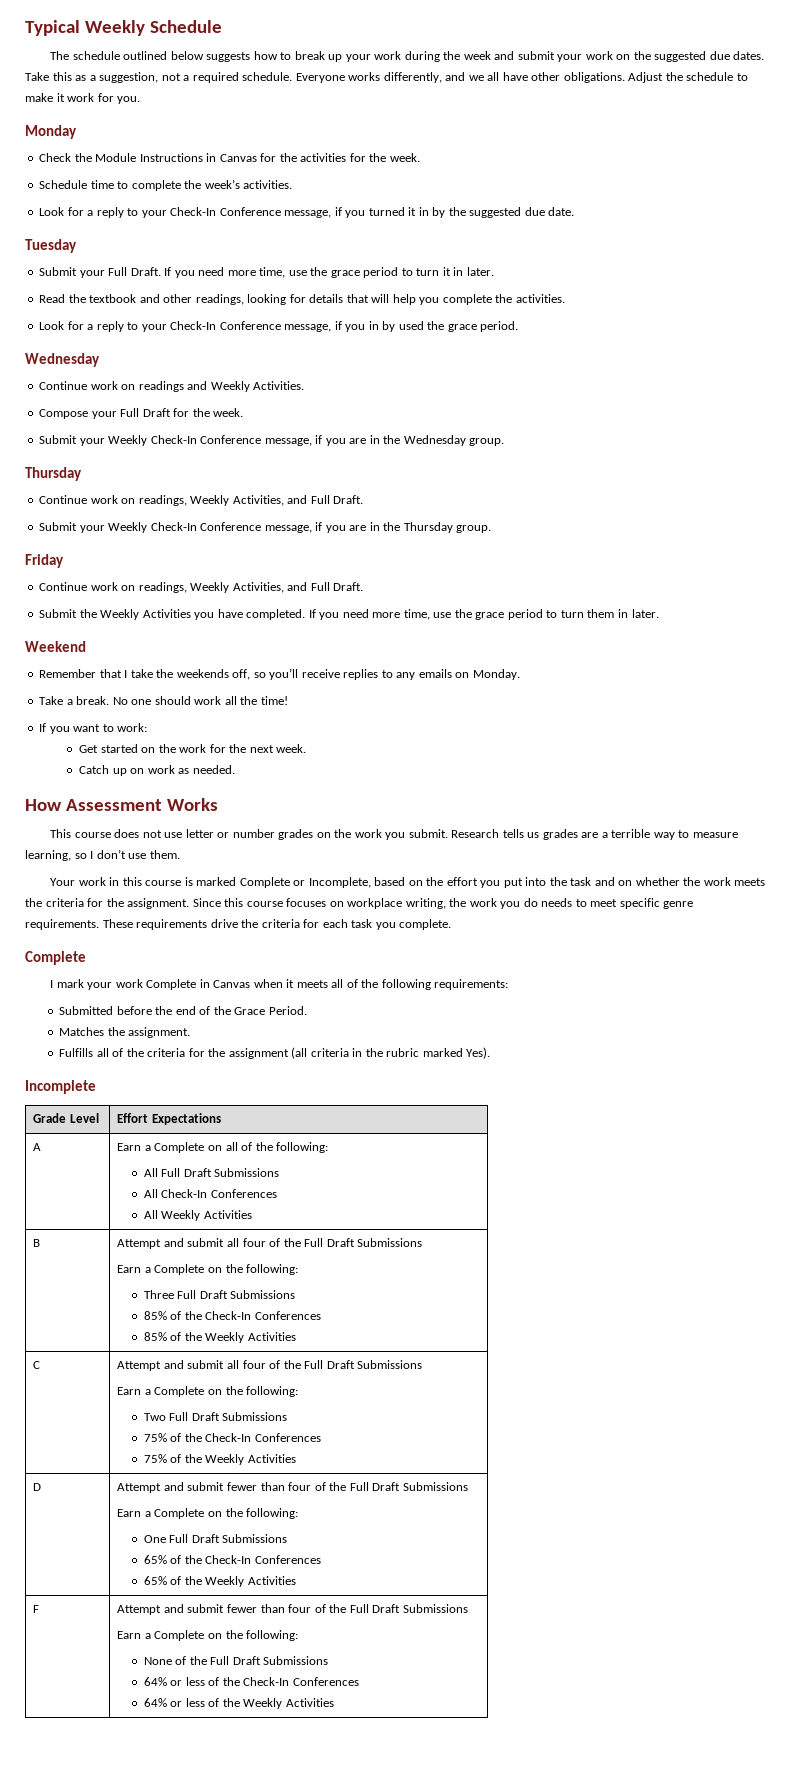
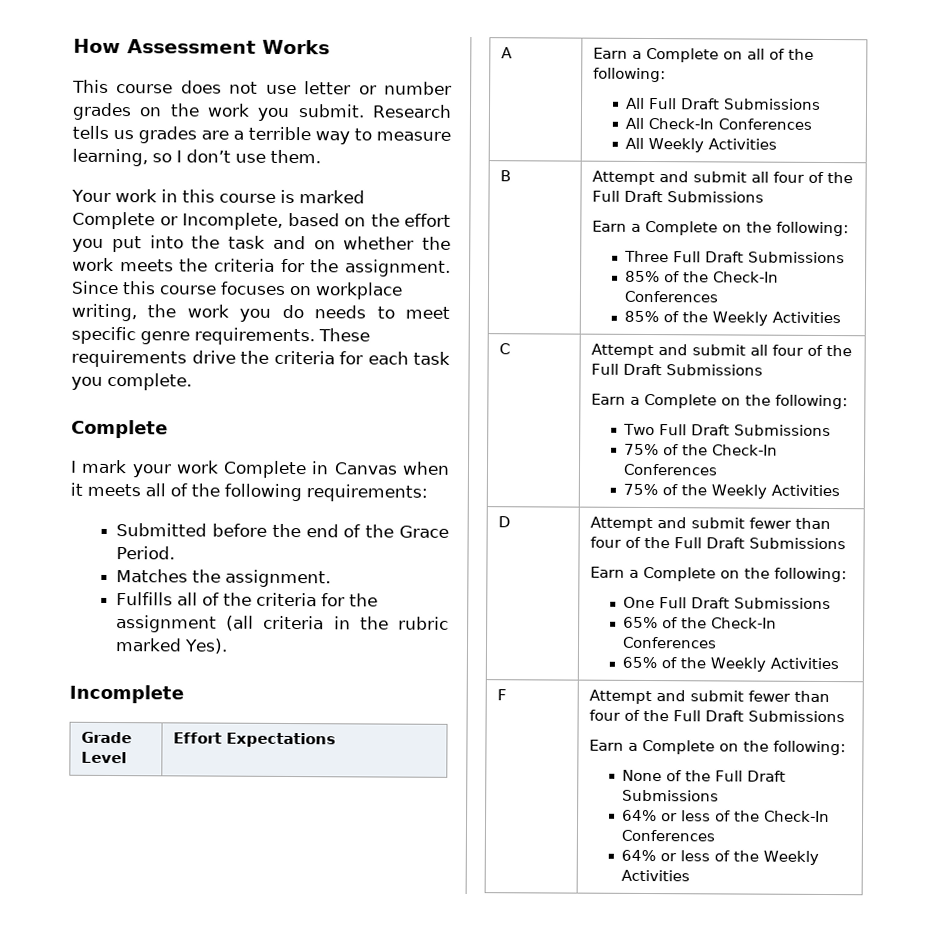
[25,20,222,36] [50,51,765,62] [25,72,748,83] [25,93,141,104] [25,125,77,139] [39,153,420,162] [39,179,293,191] [39,207,575,218] [25,239,77,253] [39,267,494,278] [39,294,565,305] [39,321,519,332] [25,353,100,367] [39,381,305,392] [39,408,244,419] [39,435,505,446] [25,467,82,481] [39,495,364,506] [39,522,492,533] [25,554,64,568] [39,582,364,593] [39,609,659,620] [25,641,86,652] [39,668,520,680] [39,696,288,705] [39,723,148,734] [79,744,307,753] [79,765,235,776] Typical Weekly Schedule // The schedule outlined below suggests how to break up your work during the week and submit your work on the suggested due dates. Take this as a suggestion, not a required schedule. Everyone works differently, and we all have other obligations. Adjust the schedule to make it work for you. // Monday // Check the Module Instructions in Canvas for the activities for the week. // Schedule time to complete the week’s activities. // Look for a reply to your Check-In Conference message, if you turned it in by the suggested due date. // Tuesday // Submit your Full Draft. If you need more time, use the grace period to turn it in later. // Read the textbook and other readings, looking for details that will help you complete the activities. // Look for a reply to your Check-In Conference message, if you in by used the grace period. // Wednesday // Continue work on readings and Weekly Activities. // Compose your Full Draft for the week. // Submit your Weekly Check-In Conference message, if you are in the Wednesday group. // Thursday // Continue work on readings, Weekly Activities, and Full Draft. // Submit your Weekly Check-In Conference message, if you are in the Thursday group. // Friday // Continue work on readings, Weekly Activities, and Full Draft. // Submit the Weekly Activities you have completed. If you need more time, use the grace period to turn them in later. // Weekend // Remember that I take the weekends off, so you’ll receive replies to any emails on Monday. // Take a break. No one should work all the time! // If you want to work: // Get started on the work for the next week. // Catch up on work as needed. // -> (73, 46) none

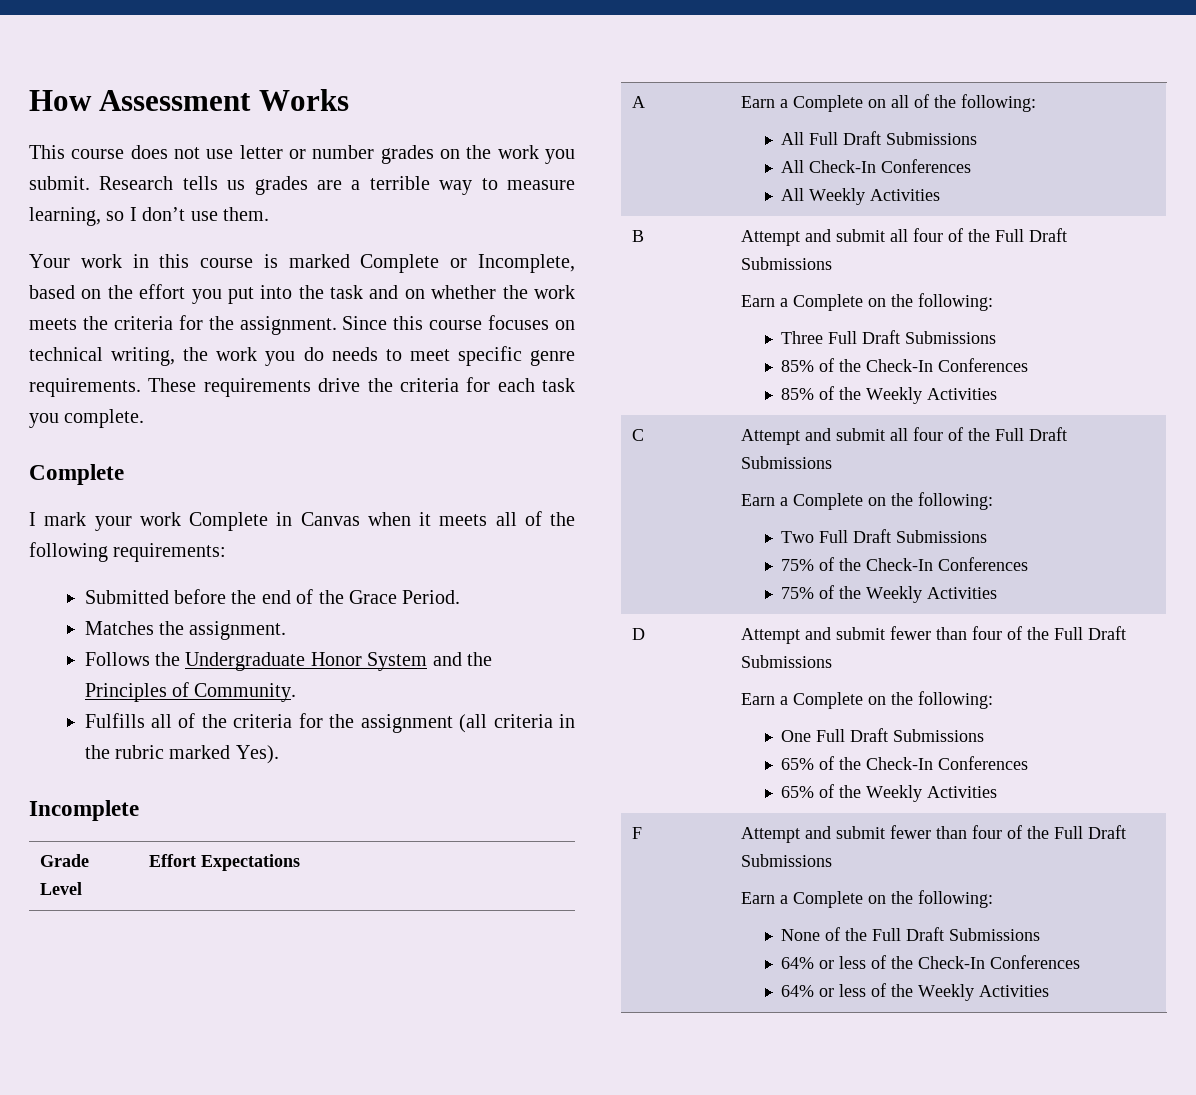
[315,282,403,300] workplace -> [29,347,103,361] technical
(332, 578) none -> [84,652,492,671] [84,682,297,702] // Follows the Undergraduate Honor System and the Principles of Community.

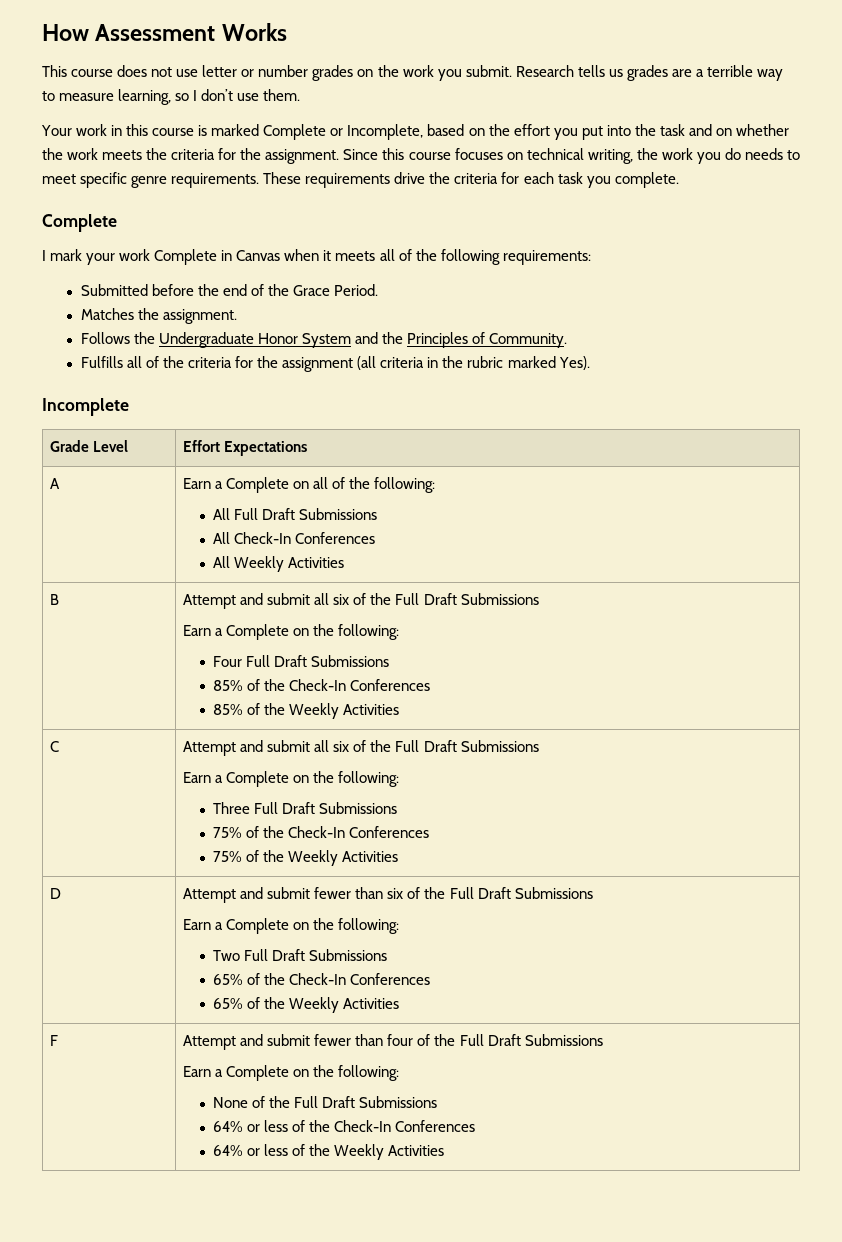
[912,228,943,242] four -> [333,594,350,605] six
[780,331,823,344] Three -> [213,656,243,667] Four
[912,427,943,441] four -> [333,741,350,752] six
[780,531,814,543] Two -> [213,802,251,814] Three
[971,626,1002,640] four -> [387,888,404,899] six
[780,730,811,742] One -> [213,950,241,961] Two

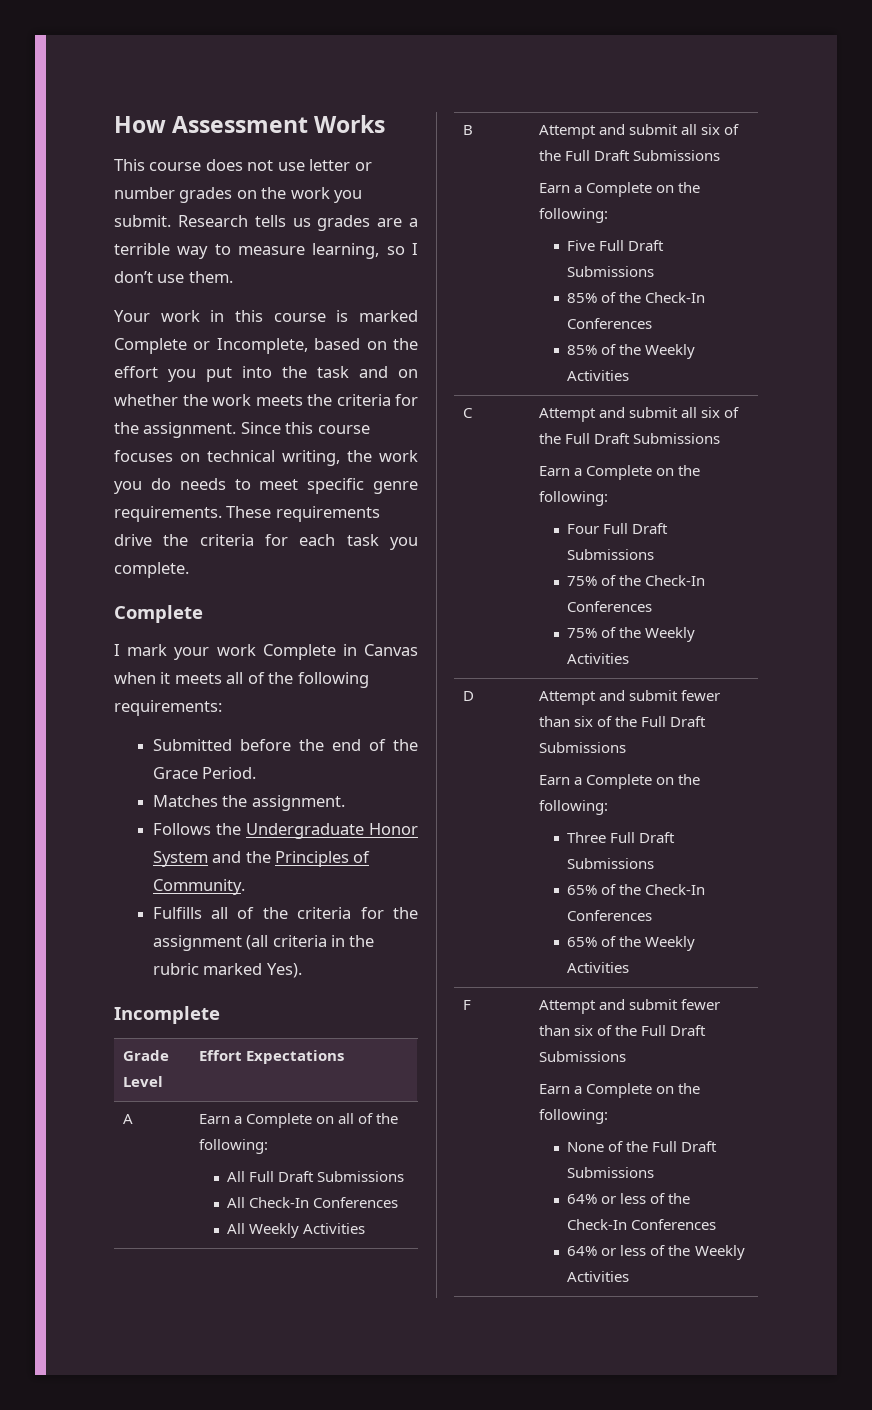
[213,656,243,667] Four -> [567,240,596,251] Five
[213,802,251,814] Three -> [567,524,600,534] Four
[213,950,241,961] Two -> [567,832,607,843] Three
[387,1034,414,1046] four -> [573,1025,593,1036] six

